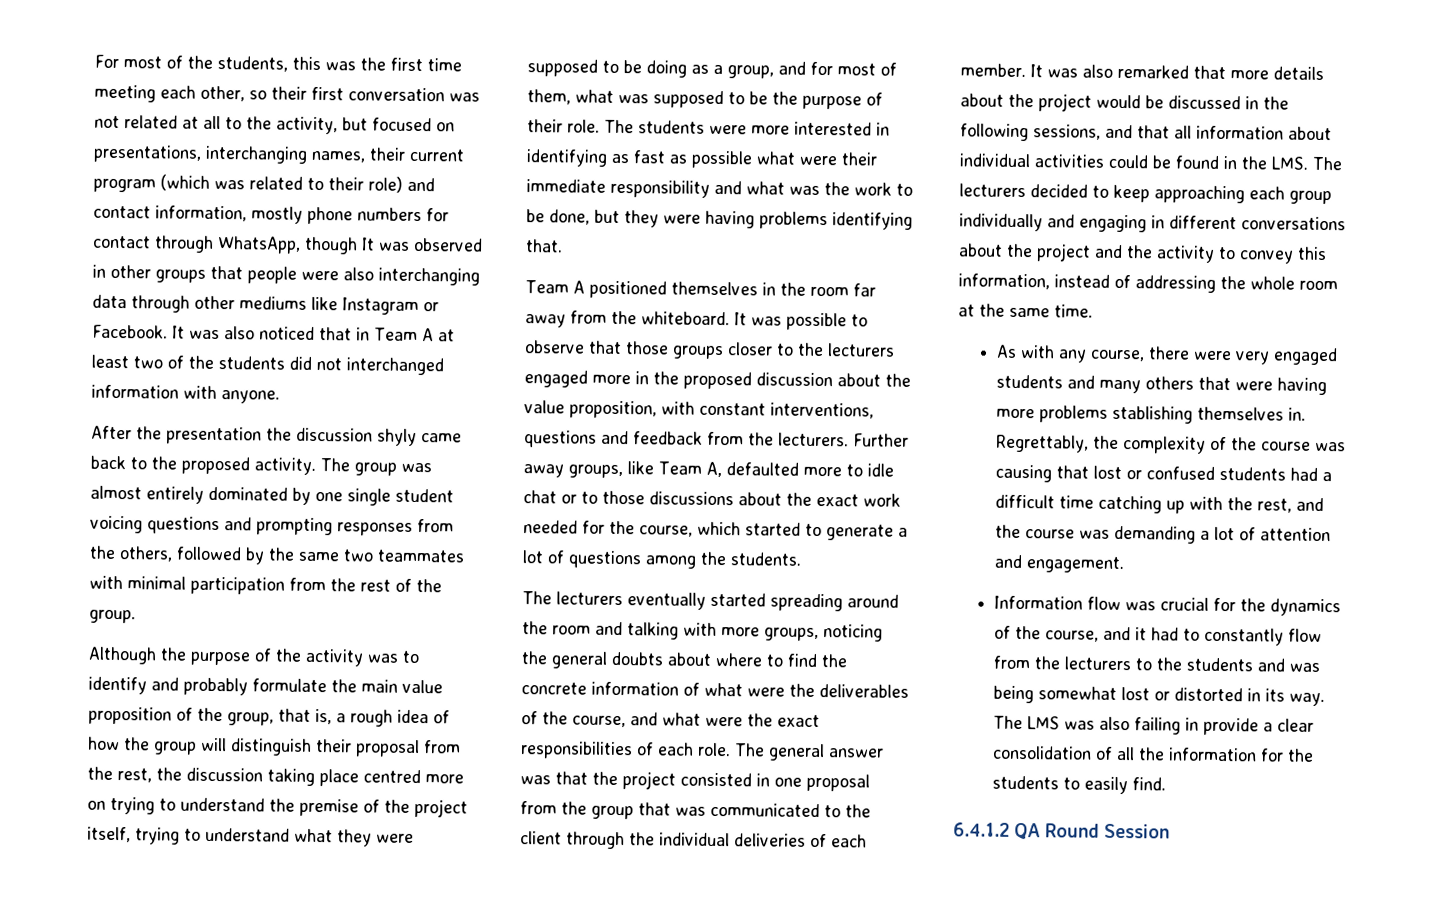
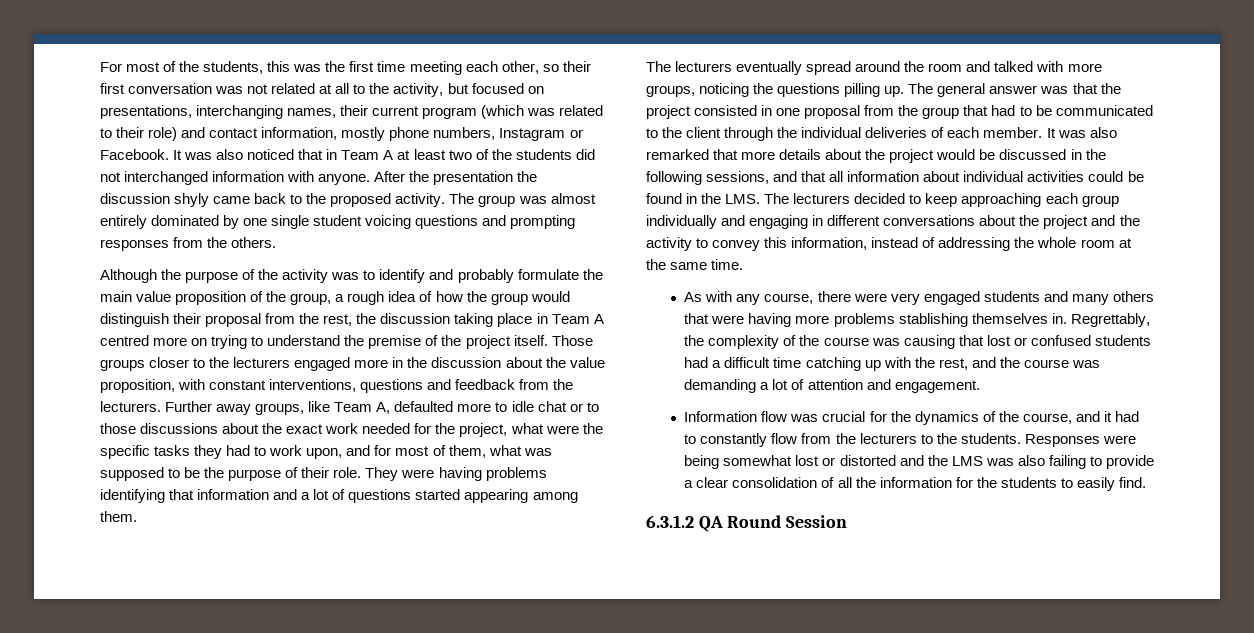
[357,207,449,222] [93,235,483,255] [92,264,480,286] [92,294,338,313] numbers for contact through WhatsApp, though It was observed in other groups that people were also interchanging data through other mediums like -> [433,127,496,140] numbers,
(280, 397) // -> (371, 179) none
[119,546,465,565] [89,575,442,595] [89,609,136,624] others, followed by the same two teammates with minimal participation from the rest of the group. -> [231,237,277,248] others.
[278,708,332,725] that is, -> (332, 299) none
[201,737,227,752] will -> [530,291,570,302] would
(359, 778) none -> [536,313,604,324] in Team A
[87,826,414,847] [527,59,897,79] [527,89,883,110] [527,119,890,136] [526,149,878,169] [526,179,913,198] [526,209,913,230] [525,239,563,253] [525,280,876,299] [525,310,868,331] [524,340,669,355] itself, trying to understand what they were supposed to be doing as a group, and for most of them, what was supposed to be the purpose of their role. The students were more interested in identifying as fast as possible what were their immediate responsibility and what was the work to be done, but they were having problems identifying that. // Team A positioned themselves in the room far away from the whiteboard. It was possible to observe that those -> [513,335,593,346] itself. Those
[683,371,752,390] proposed -> (428, 362) none
[639,521,908,541] [522,550,802,569] course, which started to generate a lot of questions among the students. -> [459,423,603,437] [100,445,552,459] [100,467,547,481] [100,489,578,503] [100,511,137,522] project, what were the specific tasks they had to work upon, and for most of them, what was supposed to be the purpose of their role. They were having problems identifying that information and a lot of questions started appearing among them.
[710,592,843,612] started spreading -> [806,61,852,75] spread
[627,622,679,640] talking -> [994,61,1034,72] talked
[551,651,848,669] [521,681,909,698] [521,711,820,728] [520,741,731,760] general doubts about where to find the concrete information of what were the deliverables of the course, and what were the exact responsibilities of each role. -> [777,83,905,97] questions pilling up.
[675,806,706,816] was -> [991,105,1052,116] had to be
[1185,657,1320,672] students and was -> [960,433,1136,447] students. Responses were
[1246,688,1325,707] [992,715,1023,730] in its way. The -> [899,455,948,466] and the
[1184,717,1199,731] in -> [1089,456,1102,466] to
[953,822,1010,837] 6.4.1.2 -> [646,515,694,528] 6.3.1.2

